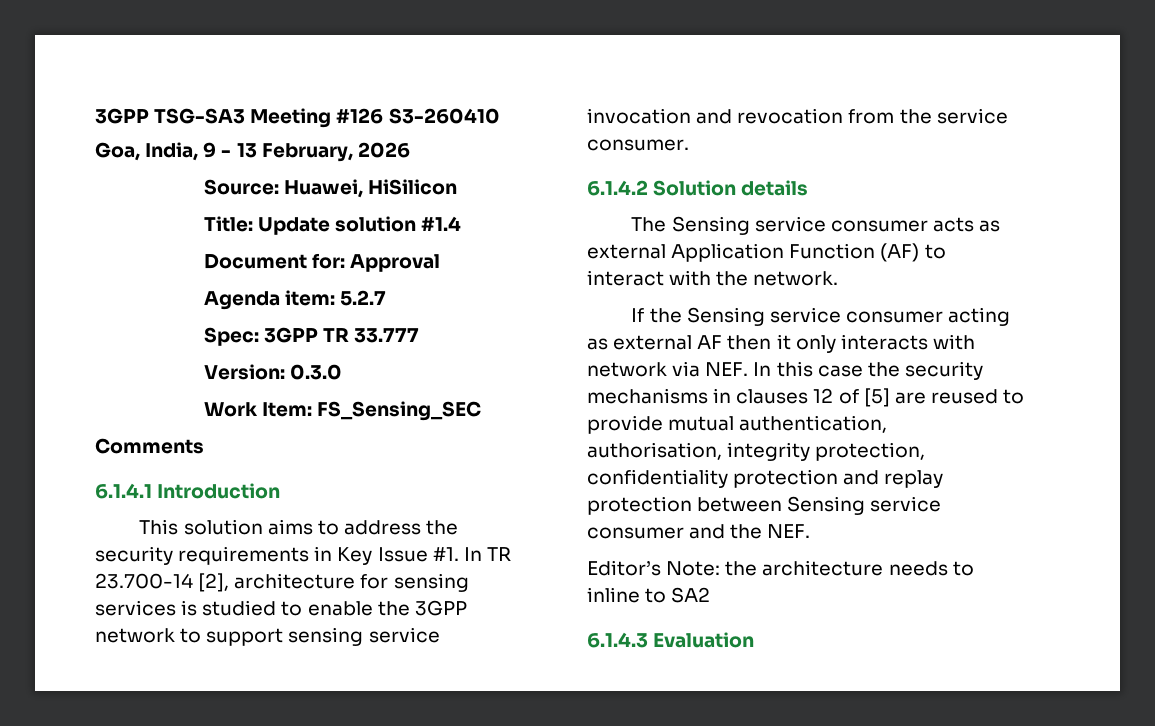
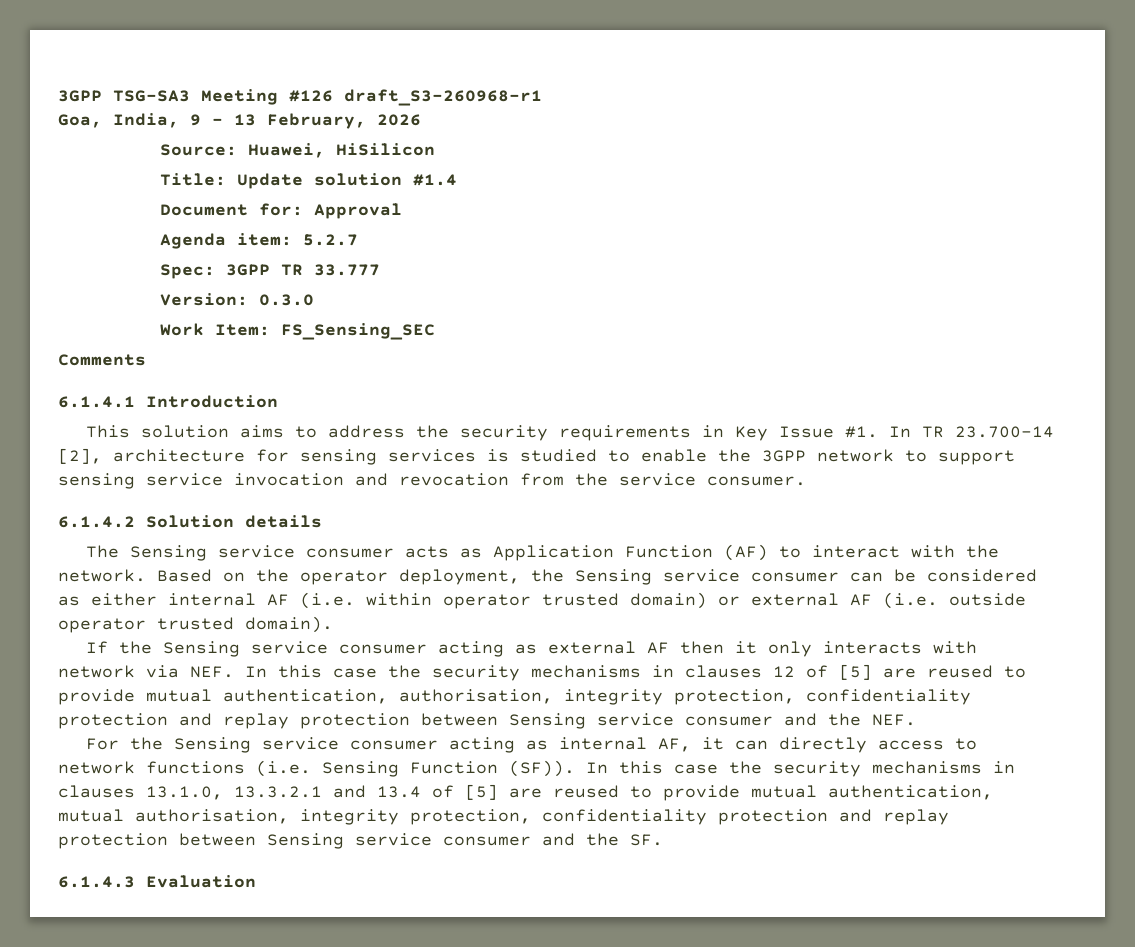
[388,108,500,124] S3-260410 -> [344,89,542,106] draft_S3-260968-r1
[587,244,666,259] external -> (483, 553) none
(839, 278) none -> [157,569,1037,585] [58,592,1026,609] [58,616,333,633] Based on the operator deployment, the Sensing service consumer can be considered as either internal AF (i.e. within operator trusted domain) or external AF (i.e. outside operator trusted domain).
[587,560,974,576] [587,587,711,603] Editor’s Note: the architecture needs to inline to SA2 -> [86,737,978,753] [58,760,1015,777] [58,784,993,801] [58,809,949,825] [58,833,663,849] For the Sensing service consumer acting as internal AF, it can directly access to network functions (i.e. Sensing Function (SF)). In this case the security mechanisms in clauses 13.1.0, 13.3.2.1 and 13.4 of [5] are reused to provide mutual authentication, mutual authorisation, integrity protection, confidentiality protection and replay protection between Sensing service consumer and the SF.

